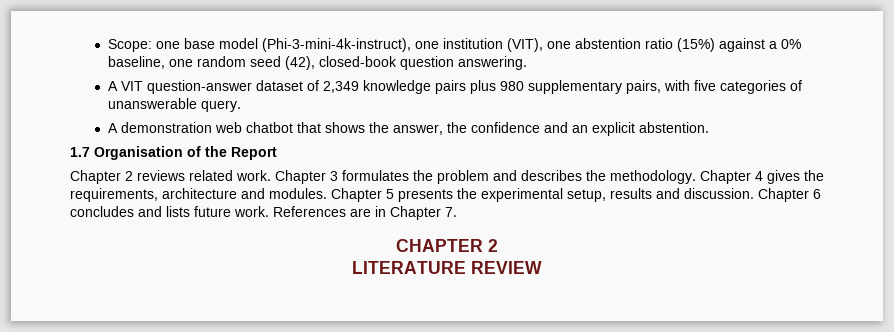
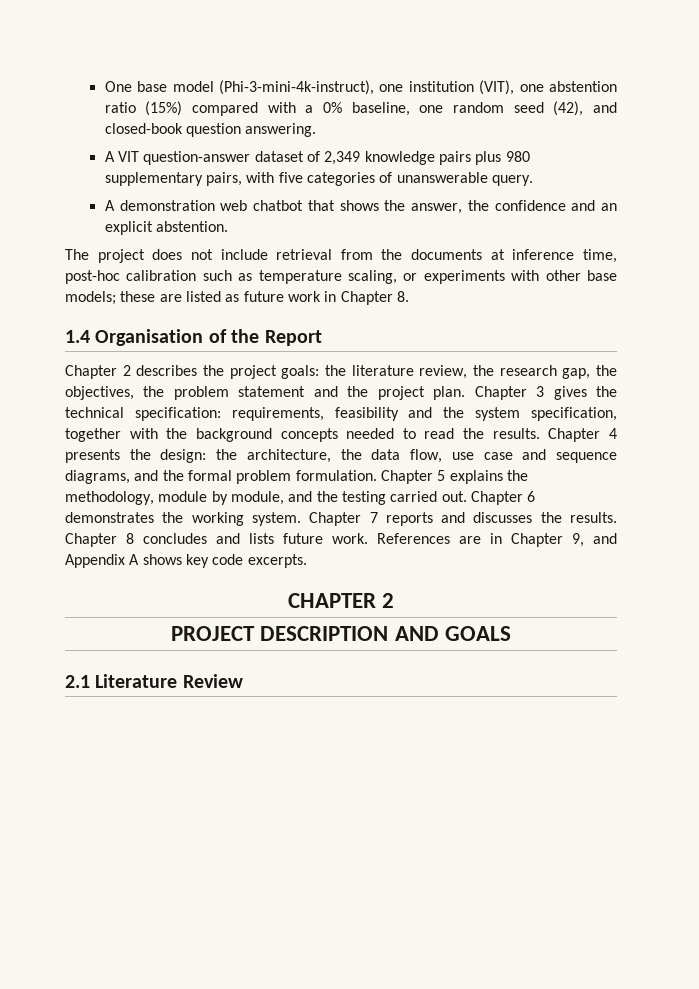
[107,39,180,52] Scope: one -> [104,81,132,92] One
[718,38,765,52] against -> [192,102,296,116] compared with
(315, 63) none -> [593,102,618,113] and
[70,147,90,157] 1.7 -> [65,249,617,263] [65,270,618,284] [65,291,409,305] [65,330,90,343] The project does not include retrieval from the documents at inference time, post-hoc calibration such as temperature scaling, or experiments with other base models; these are listed as future work in Chapter 8. // 1.4
[137,170,824,184] [70,188,821,202] reviews related work. Chapter 3 formulates the problem and describes the methodology. Chapter 4 gives the requirements, architecture and modules. Chapter 5 presents the experimental setup, results and discussion. Chapter 6 -> [136,365,617,379] [65,386,617,400] [65,407,618,421] [65,428,617,442] [65,449,618,463] [65,470,528,484] [65,491,536,505] [65,512,617,526] [65,533,134,547] describes the project goals: the literature review, the research gap, the objectives, the problem statement and the project plan. Chapter 3 gives the technical specification: requirements, feasibility and the system specification, together with the background concepts needed to read the results. Chapter 4 presents the design: the architecture, the data flow, use case and sequence diagrams, and the formal problem formulation. Chapter 5 explains the methodology, module by module, and the testing carried out. Chapter 6 demonstrates the working system. Chapter 7 reports and discusses the results. Chapter 8
[445,207,457,217] [396,239,498,252] [352,261,542,274] 7. // CHAPTER 2 // LITERATURE REVIEW -> [572,533,617,547] [65,554,307,568] [287,593,395,608] [171,626,511,641] [65,674,243,688] 9, and Appendix A shows key code excerpts. // CHAPTER 2 // PROJECT DESCRIPTION AND GOALS // 2.1 Literature Review

